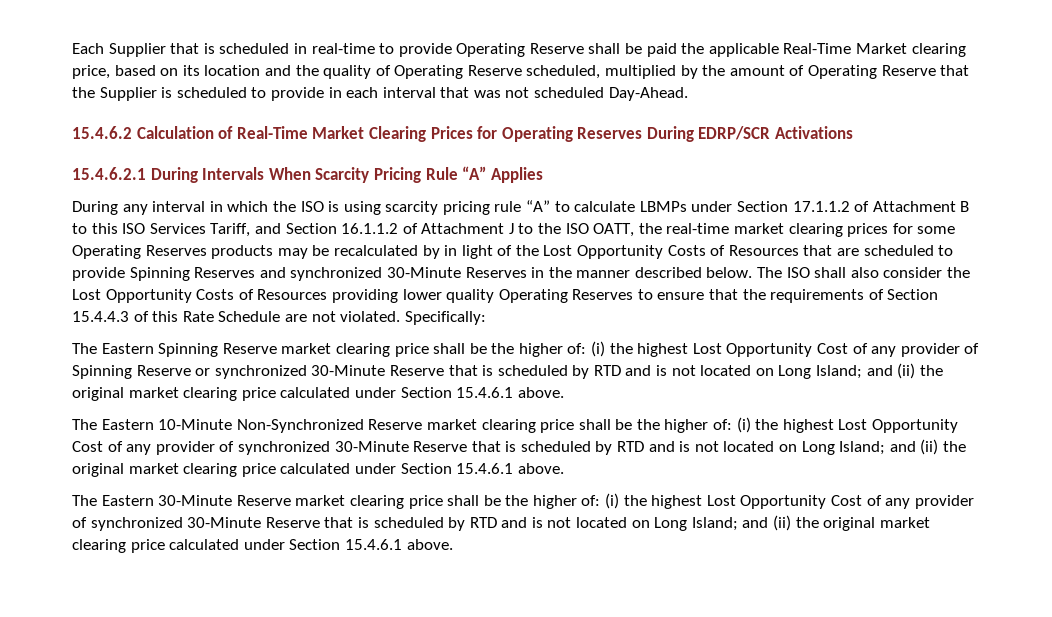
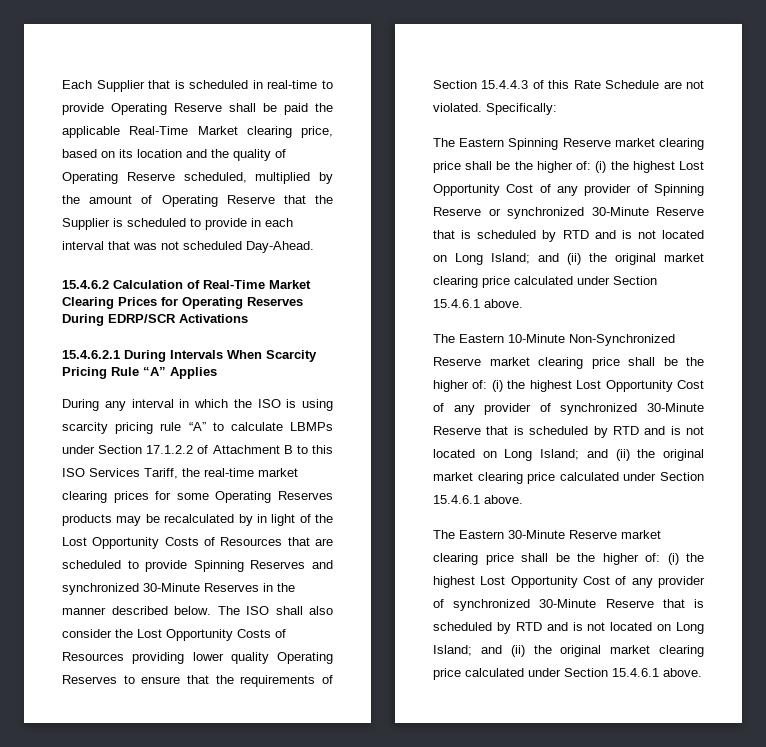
[792,201,850,212] 17.1.1.2 -> [146,445,194,454] 17.1.2.2
[254,223,635,237] and Section 16.1.1.2 of Attachment J to the ISO OATT, -> (178, 473) none

